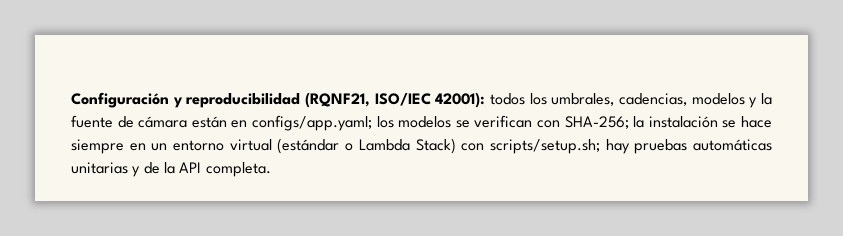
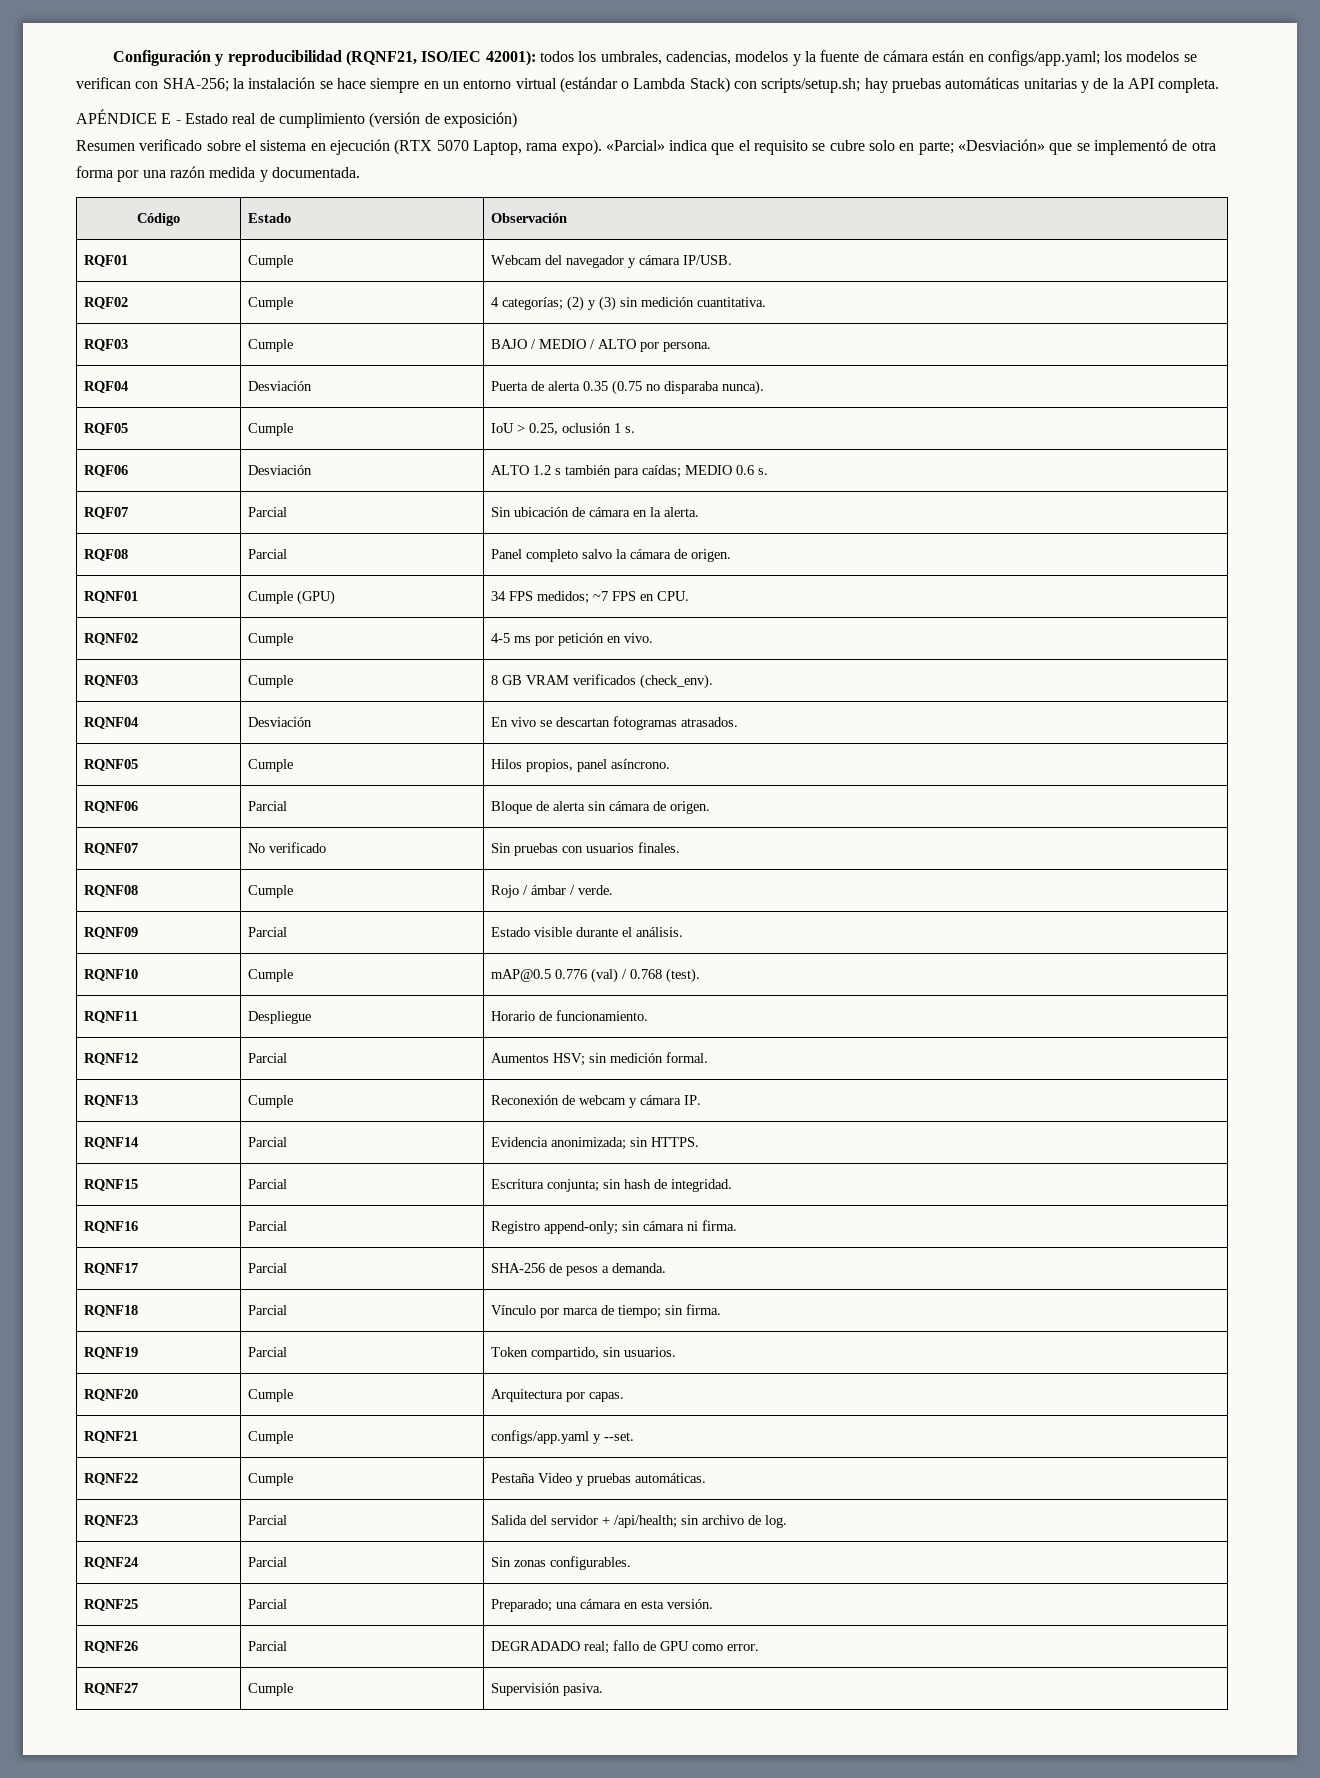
(271, 169) none -> [76,109,517,128] [76,139,1216,155] [76,166,360,182] [137,213,180,226] [248,213,292,223] [491,213,568,223] [84,255,129,267] [248,255,294,268] [491,255,733,268] [84,297,129,309] [248,297,294,310] [491,296,767,311] [84,339,129,351] [248,339,294,352] [491,339,712,352] [84,381,129,393] [248,381,313,391] [491,380,765,395] [84,423,129,435] [248,423,294,436] [491,423,636,435] [84,465,129,477] [248,465,313,475] [491,465,769,478] [84,507,129,519] [248,507,288,517] [491,507,700,517] [84,549,129,561] [248,549,288,559] [491,549,732,562] [84,591,139,603] [248,590,336,605] [491,591,690,604] [84,633,139,645] [248,633,294,646] [491,633,654,646] [84,675,139,687] [248,675,294,688] [491,674,714,689] [84,717,139,729] [248,717,313,727] [491,716,739,730] [84,759,139,771] [248,759,294,772] [491,759,671,772] [84,801,139,813] [248,801,288,811] [491,801,711,814] [84,843,139,855] [248,842,327,853] [491,842,681,856] [84,885,139,897] [248,885,294,898] [491,885,614,898] [84,927,139,939] [248,927,288,937] [491,927,684,937] [84,969,139,981] [248,969,294,982] [491,968,701,983] [84,1011,139,1023] [248,1011,312,1024] [491,1010,649,1021] [84,1053,139,1065] [248,1053,288,1063] [491,1052,709,1066] [84,1095,139,1107] [248,1095,294,1108] [491,1095,702,1108] [84,1137,139,1149] [248,1137,288,1147] [491,1137,700,1150] [84,1179,139,1191] [248,1179,288,1189] [491,1179,733,1192] [84,1221,139,1233] [248,1221,288,1231] [491,1220,738,1234] [84,1263,139,1275] [248,1263,288,1273] [491,1263,667,1276] [84,1305,139,1317] [248,1305,288,1315] [491,1304,722,1318] [84,1347,139,1359] [248,1347,288,1357] [491,1347,677,1360] [84,1389,139,1401] [248,1389,294,1402] [491,1389,625,1402] [84,1431,139,1443] [248,1431,294,1444] [491,1430,635,1444] [84,1473,139,1485] [248,1473,294,1486] [491,1473,707,1486] [84,1515,139,1527] [248,1515,288,1525] [491,1515,788,1528] [84,1557,139,1569] [248,1557,288,1567] [491,1556,632,1570] [84,1599,139,1611] [248,1599,288,1609] [491,1599,714,1612] [84,1641,139,1653] [248,1641,288,1651] [491,1640,760,1654] [84,1683,139,1695] [248,1683,294,1696] [491,1683,604,1696] // APÉNDICE E - Estado real de cumplimiento (versión de exposición) // Resumen verificado sobre el sistema en ejecución (RTX 5070 Laptop, rama expo). «Parcial» indica que el requisito se cubre solo en parte; «Desviación» que se implementó de otra forma por una razón medida y documentada. // Código | Estado | Observación // RQF01 | Cumple | Webcam del navegador y cámara IP/USB. // RQF02 | Cumple | 4 categorías; (2) y (3) sin medición cuantitativa. // RQF03 | Cumple | BAJO / MEDIO / ALTO por persona. // RQF04 | Desviación | Puerta de alerta 0.35 (0.75 no disparaba nunca). // RQF05 | Cumple | IoU > 0.25, oclusión 1 s. // RQF06 | Desviación | ALTO 1.2 s también para caídas; MEDIO 0.6 s. // RQF07 | Parcial | Sin ubicación de cámara en la alerta. // RQF08 | Parcial | Panel completo salvo la cámara de origen. // RQNF01 | Cumple (GPU) | 34 FPS medidos; ~7 FPS en CPU. // RQNF02 | Cumple | 4-5 ms por petición en vivo. // RQNF03 | Cumple | 8 GB VRAM verificados (check_env). // RQNF04 | Desviación | En vivo se descartan fotogramas atrasados. // RQNF05 | Cumple | Hilos propios, panel asíncrono. // RQNF06 | Parcial | Bloque de alerta sin cámara de origen. // RQNF07 | No verificado | Sin pruebas con usuarios finales. // RQNF08 | Cumple | Rojo / ámbar / verde. // RQNF09 | Parcial | Estado visible durante el análisis. // RQNF10 | Cumple | mAP@0.5 0.776 (val) / 0.768 (test). // RQNF11 | Despliegue | Horario de funcionamiento. // RQNF12 | Parcial | Aumentos HSV; sin medición formal. // RQNF13 | Cumple | Reconexión de webcam y cámara IP. // RQNF14 | Parcial | Evidencia anonimizada; sin HTTPS. // RQNF15 | Parcial | Escritura conjunta; sin hash de integridad. // RQNF16 | Parcial | Registro append-only; sin cámara ni firma. // RQNF17 | Parcial | SHA-256 de pesos a demanda. // RQNF18 | Parcial | Vínculo por marca de tiempo; sin firma. // RQNF19 | Parcial | Token compartido, sin usuarios. // RQNF20 | Cumple | Arquitectura por capas. // RQNF21 | Cumple | configs/app.yaml y --set. // RQNF22 | Cumple | Pestaña Video y pruebas automáticas. // RQNF23 | Parcial | Salida del servidor + /api/health; sin archivo de log. // RQNF24 | Parcial | Sin zonas configurables. // RQNF25 | Parcial | Preparado; una cámara en esta versión. // RQNF26 | Parcial | DEGRADADO real; fallo de GPU como error. // RQNF27 | Cumple | Supervisión pasiva.

